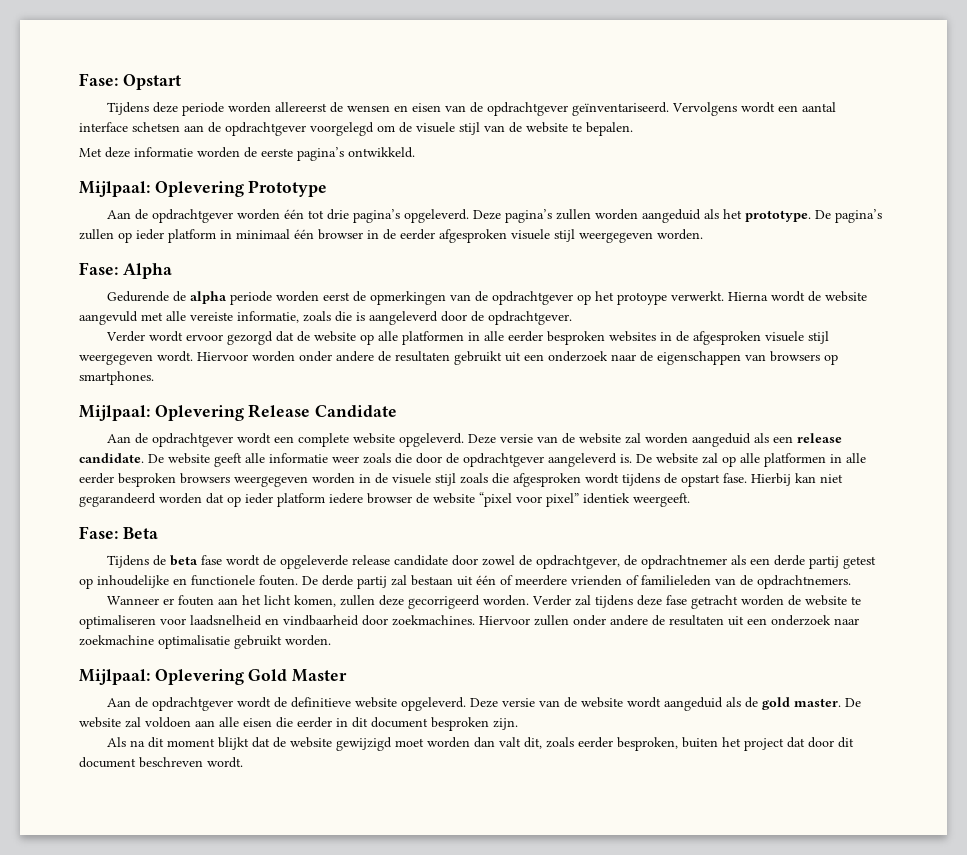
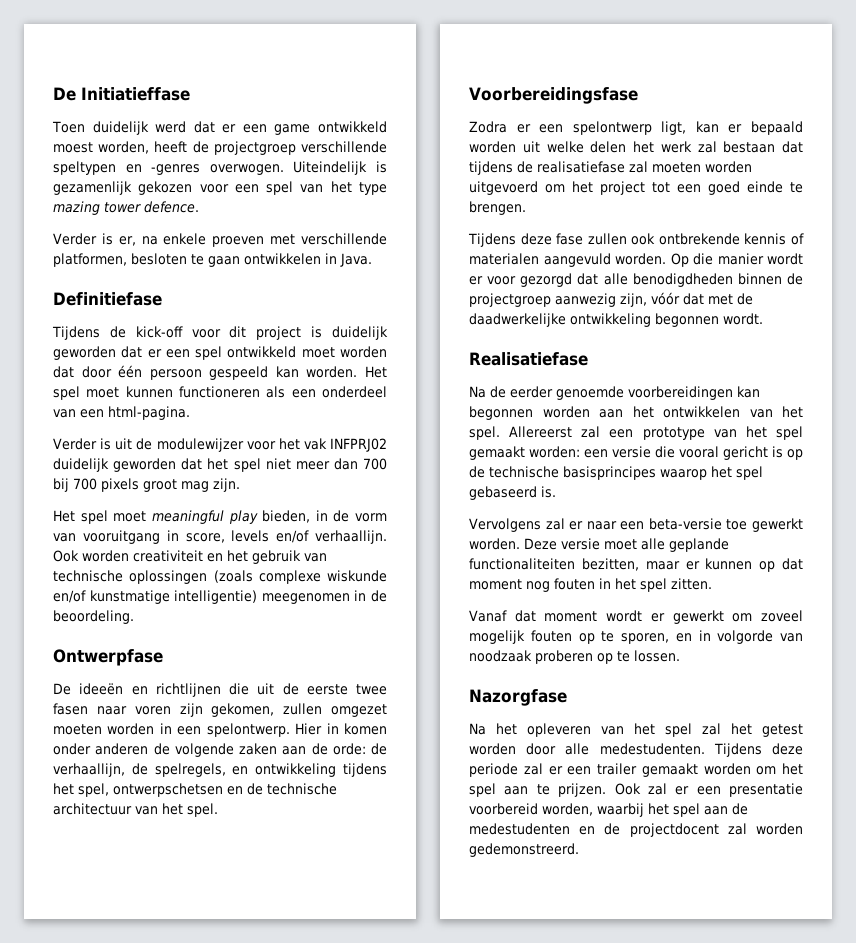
[79,73,181,90] [107,102,837,116] [79,122,633,136] [79,147,415,161] [79,180,328,197] [107,209,883,223] [79,229,703,243] [79,262,172,279] [107,291,868,305] [79,311,572,325] [106,331,830,345] [79,351,838,365] [79,371,154,385] [79,404,398,421] [107,433,843,447] [79,453,866,467] [79,473,843,487] [79,492,690,507] [79,526,158,539] [107,555,877,569] [79,575,851,589] [107,595,862,609] [79,615,859,629] [79,635,331,649] [79,669,348,685] [107,697,862,711] [79,717,518,731] [107,737,855,751] [79,757,243,768] Fase: Opstart // Tijdens deze periode worden allereerst de wensen en eisen van de opdrachtgever geïnventariseerd. Vervolgens wordt een aantal interface schetsen aan de opdrachtgever voorgelegd om de visuele stijl van de website te bepalen. // Met deze informatie worden de eerste pagina’s ontwikkeld. // Mijlpaal: Oplevering Prototype // Aan de opdrachtgever worden één tot drie pagina’s opgeleverd. Deze pagina’s zullen worden aangeduid als het prototype. De pagina’s zullen op ieder platform in minimaal één browser in de eerder afgesproken visuele stijl weergegeven worden. // Fase: Alpha // Gedurende de alpha periode worden eerst de opmerkingen van de opdrachtgever op het protoype verwerkt. Hierna wordt de website aangevuld met alle vereiste informatie, zoals die is aangeleverd door de opdrachtgever. // Verder wordt ervoor gezorgd dat de website op alle platformen in alle eerder besproken websites in de afgesproken visuele stijl weergegeven wordt. Hiervoor worden onder andere de resultaten gebruikt uit een onderzoek naar de eigenschappen van browsers op smartphones. // Mijlpaal: Oplevering Release Candidate // Aan de opdrachtgever wordt een complete website opgeleverd. Deze versie van de website zal worden aangeduid als een release candidate. De website geeft alle informatie weer zoals die door de opdrachtgever aangeleverd is. De website zal op alle platformen in alle eerder besproken browsers weergegeven worden in de visuele stijl zoals die afgesproken wordt tijdens de opstart fase. Hierbij kan niet gegarandeerd worden dat op ieder platform iedere browser de website “pixel voor pixel” identiek weergeeft. // Fase: Beta // Tijdens de beta fase wordt de opgeleverde release candidate door zowel de opdrachtgever, de opdrachtnemer als een derde partij getest op inhoudelijke en functionele fouten. De derde partij zal bestaan uit één of meerdere vrienden of familieleden van de opdrachtnemers. // Wanneer er fouten aan het licht komen, zullen deze gecorrigeerd worden. Verder zal tijdens deze fase getracht worden de website te optimaliseren voor laadsnelheid en vindbaarheid door zoekmachines. Hiervoor zullen onder andere de resultaten uit een onderzoek naar zoekmachine optimalisatie gebruikt worden. // Mijlpaal: Oplevering Gold Master // Aan de opdrachtgever wordt de definitieve website opgeleverd. Deze versie van de website wordt aangeduid als de gold master. De website zal voldoen aan alle eisen die eerder in dit document besproken zijn. // Als na dit moment blijkt dat de website gewijzigd moet worden dan valt dit, zoals eerder besproken, buiten het project dat door dit document beschreven wordt. -> [53,87,190,101] [52,121,388,135] [53,141,387,155] [53,161,387,175] [53,181,387,195] [53,201,199,215] [53,233,387,247] [53,253,372,267] [53,292,162,306] [52,326,388,340] [53,346,387,360] [53,365,387,380] [53,386,387,400] [53,406,190,420] [53,438,387,452] [53,458,387,472] [53,478,240,492] [53,510,387,524] [53,530,387,544] [53,550,327,564] [53,570,387,584] [53,590,387,604] [53,610,134,624] [53,649,163,666] [53,683,387,697] [53,703,387,717] [53,723,387,737] [53,743,387,757] [53,763,388,777] [53,783,337,797] [53,803,218,817] [469,87,638,104] [469,121,803,135] [469,141,803,153] [469,161,752,175] [469,181,803,195] [469,201,526,215] [468,233,804,247] [469,253,803,267] [469,273,803,287] [469,292,753,307] [469,313,763,327] [469,352,588,366] [469,386,760,400] [469,406,803,420] [469,426,803,440] [469,446,803,460] [469,466,763,480] [469,486,556,500] [469,518,803,532] [469,538,729,552] [469,558,803,572] [469,578,712,592] [469,610,803,624] [469,630,803,644] [469,650,680,664] [469,689,567,706] [469,723,803,737] [469,743,803,757] [469,763,803,777] [469,783,803,797] [469,803,748,817] [469,823,803,837] [469,843,579,857] De Initiatieffase // Toen duidelijk werd dat er een game ontwikkeld moest worden, heeft de projectgroep verschillende speltypen en -genres overwogen. Uiteindelijk is gezamenlijk gekozen voor een spel van het type mazing tower defence. // Verder is er, na enkele proeven met verschillende platformen, besloten te gaan ontwikkelen in Java. // Definitiefase // Tijdens de kick-off voor dit project is duidelijk geworden dat er een spel ontwikkeld moet worden dat door één persoon gespeeld kan worden. Het spel moet kunnen functioneren als een onderdeel van een html-pagina. // Verder is uit de modulewijzer voor het vak INFPRJ02 duidelijk geworden dat het spel niet meer dan 700 bij 700 pixels groot mag zijn. // Het spel moet meaningful play bieden, in de vorm van vooruitgang in score, levels en/of verhaallijn. Ook worden creativiteit en het gebruik van technische oplossingen (zoals complexe wiskunde en/of kunstmatige intelligentie) meegenomen in de beoordeling. // Ontwerpfase // De ideeën en richtlijnen die uit de eerste twee fasen naar voren zijn gekomen, zullen omgezet moeten worden in een spelontwerp. Hier in komen onder anderen de volgende zaken aan de orde: de verhaallijn, de spelregels, en ontwikkeling tijdens het spel, ontwerpschetsen en de technische architectuur van het spel. // Voorbereidingsfase // Zodra er een spelontwerp ligt, kan er bepaald worden uit welke delen het werk zal bestaan dat tijdens de realisatiefase zal moeten worden uitgevoerd om het project tot een goed einde te brengen. // Tijdens deze fase zullen ook ontbrekende kennis of materialen aangevuld worden. Op die manier wordt er voor gezorgd dat alle benodigdheden binnen de projectgroep aanwezig zijn, vóór dat met de daadwerkelijke ontwikkeling begonnen wordt. // Realisatiefase // Na de eerder genoemde voorbereidingen kan begonnen worden aan het ontwikkelen van het spel. Allereerst zal een prototype van het spel gemaakt worden: een versie die vooral gericht is op de technische basisprincipes waarop het spel gebaseerd is. // Vervolgens zal er naar een beta-versie toe gewerkt worden. Deze versie moet alle geplande functionaliteiten bezitten, maar er kunnen op dat moment nog fouten in het spel zitten. // Vanaf dat moment wordt er gewerkt om zoveel mogelijk fouten op te sporen, en in volgorde van noodzaak proberen op te lossen. // Nazorgfase // Na het opleveren van het spel zal het getest worden door alle medestudenten. Tijdens deze periode zal er een trailer gemaakt worden om het spel aan te prijzen. Ook zal er een presentatie voorbereid worden, waarbij het spel aan de medestudenten en de projectdocent zal worden gedemonstreerd.

